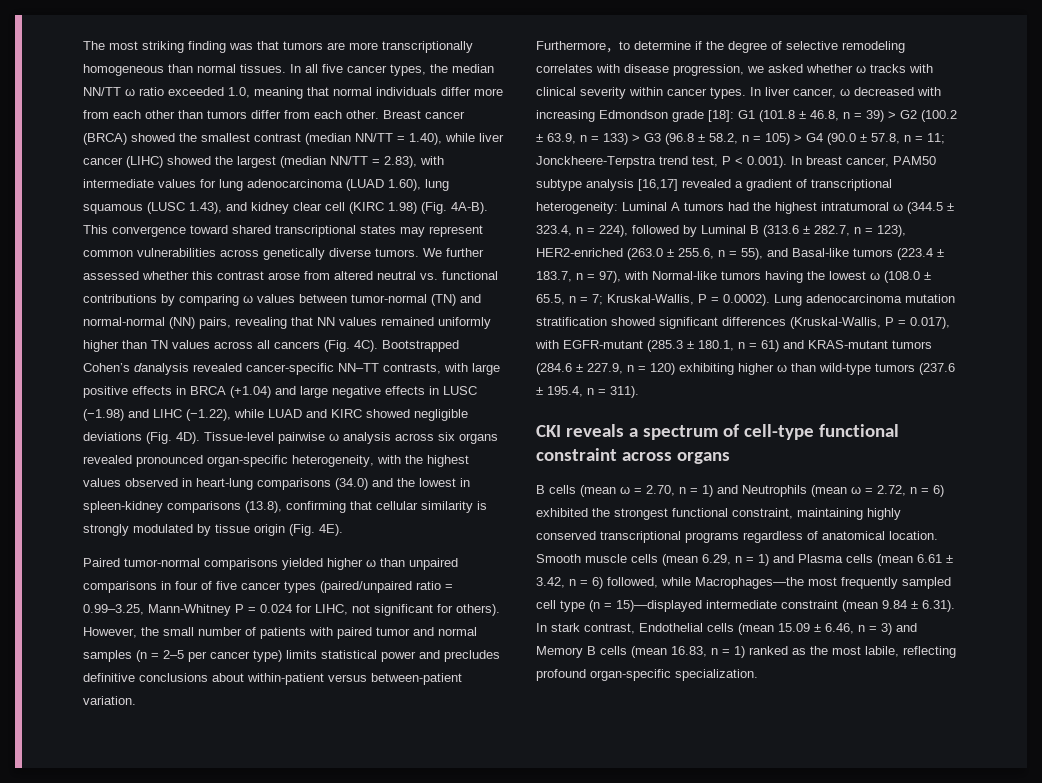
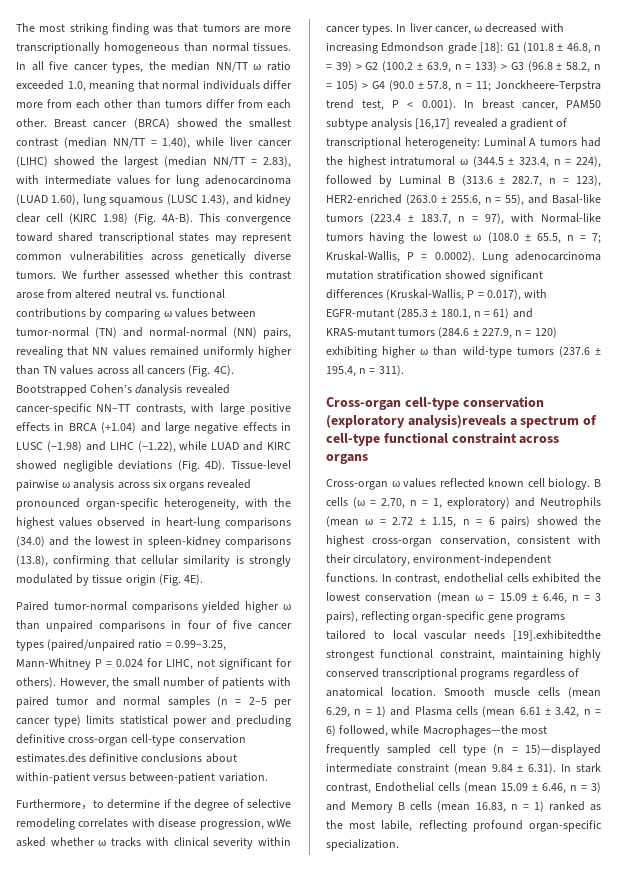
[444,650,500,662] precludes -> [235,715,291,727] [16,734,246,746] [16,753,86,763] precluding definitive cross-organ cell-type conservation estimates.des
[747,66,764,73] we -> [267,819,291,827] wWe
[536,424,624,437] CKI reveals -> [326,396,544,410] [326,414,506,428] Cross-organ cell-type conservation (exploratory analysis)reveals
[536,485,630,497] B cells (mean ω -> [326,478,601,490] [326,497,365,508] Cross-organ ω values reflected known cell biology. B cells (ω
[702,485,713,497] 1) -> [433,497,510,509] 1, exploratory)
[877,485,944,497] [536,508,610,517] 2.72, n = 6) exhibited the -> [392,516,601,528] [326,535,601,547] [326,554,552,566] [326,573,601,585] [326,592,601,604] [326,611,565,623] [326,630,601,641] 2.72 ± 1.15, n = 6 pairs) showed the highest cross-organ conservation, consistent with their circulatory, environment-independent functions. In contrast, endothelial cells exhibited the lowest conservation (mean ω = 15.09 ± 6.46, n = 3 pairs), reflecting organ-specific gene programs tailored to local vascular needs [19].exhibitedthe

